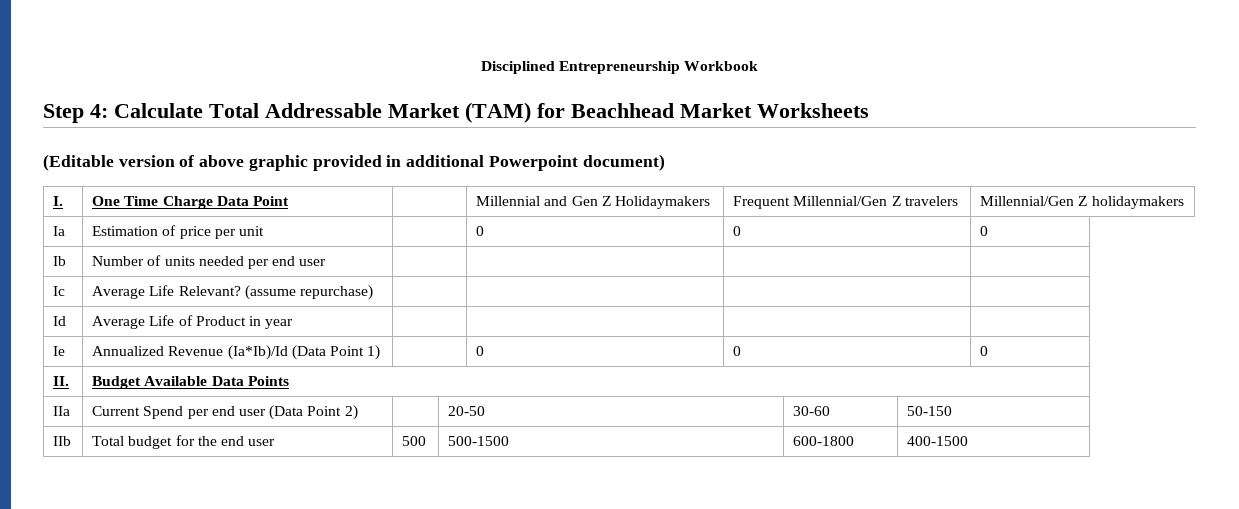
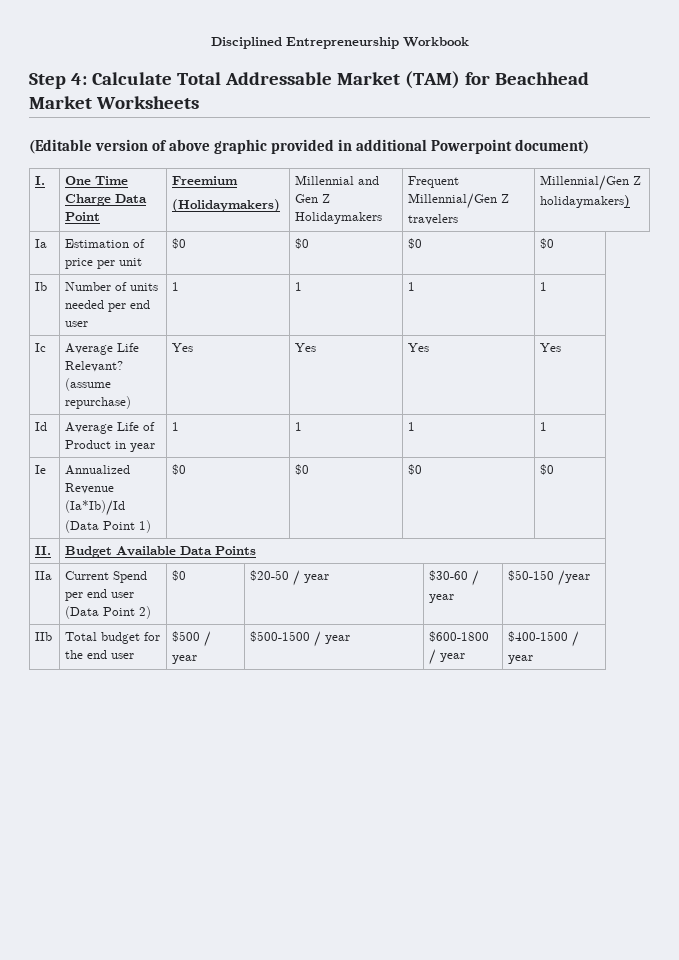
(289, 201) none -> [172,176,239,185] [172,199,281,212] Freemium // (Holidaymakers)
[1091,196,1184,209] holidaymakers -> [540,195,631,208] holidaymakers)
[476,226,485,236] [733,226,742,236] [980,226,989,236] | 0 | 0 | 0 -> [172,238,187,249] [295,238,310,249] [408,238,423,249] [540,238,555,249] $0 | $0 | $0 | $0
(327, 262) | | | -> [172,282,180,291] [295,282,303,291] [408,282,416,291] [540,282,548,291] 1 | 1 | 1 | 1
(373, 292) | | | -> [172,343,194,352] [295,343,317,352] [408,343,430,352] [540,343,562,352] Yes | Yes | Yes | Yes
(294, 324) | | | -> [172,422,180,431] [295,422,303,431] [408,422,416,431] [540,422,548,431] 1 | 1 | 1 | 1
[476,346,485,356] [733,346,742,356] [980,346,989,356] | 0 | 0 | 0 -> [172,464,187,475] [295,464,310,475] [408,464,423,475] [540,464,555,475] $0 | $0 | $0 | $0
[448,406,486,416] [793,406,831,416] [907,406,953,416] | 20-50 | 30-60 | 50-150 -> [172,570,187,581] [250,570,330,586] [429,570,480,586] [429,594,455,603] [508,570,591,586] $0 | $20-50 / year | $30-60 / year | $50-150 /year
[402,436,427,446] [448,436,510,446] [793,436,855,446] [907,436,969,446] 500 | 500-1500 | 600-1800 | 400-1500 -> [172,631,212,647] [172,655,198,664] [250,631,351,647] [429,631,490,642] [429,649,466,665] [508,631,580,647] [508,655,534,664] $500 / year | $500-1500 / year | $600-1800 / year | $400-1500 / year

